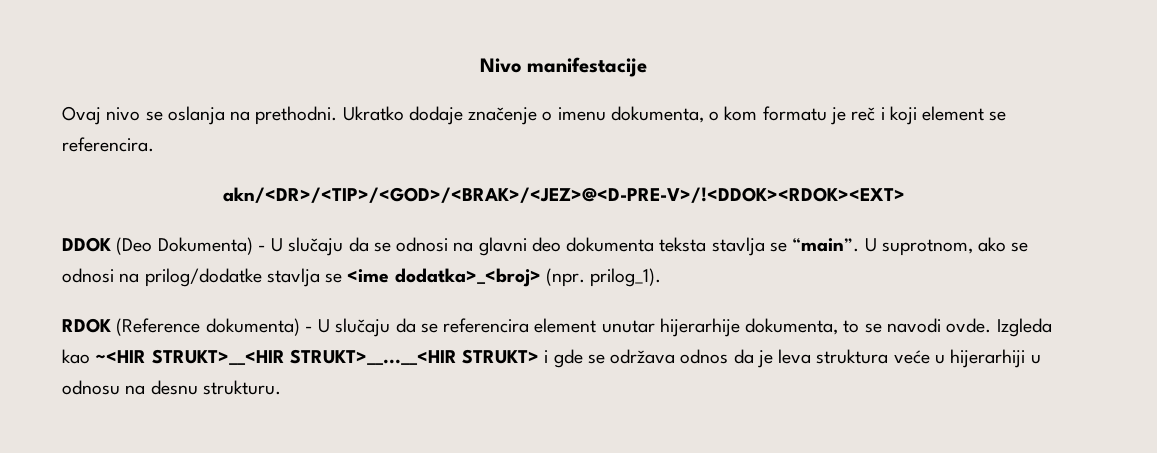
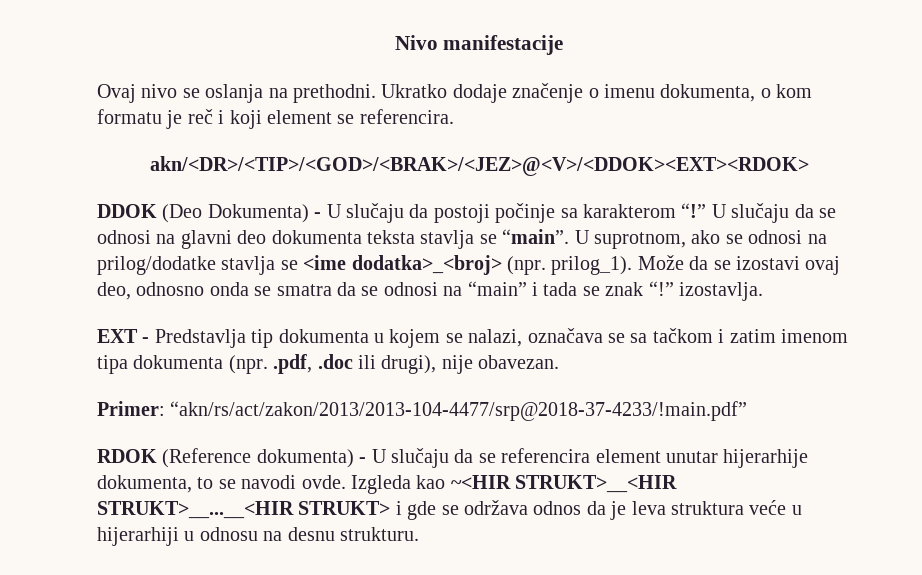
[222,187,905,203] akn/<DR>/<TIP>/<GOD>/<BRAK>/<JEZ>@<D-PRE-V>/!<DDOK><RDOK><EXT> -> [149,156,809,176] akn/<DR>/<TIP>/<GOD>/<BRAK>/<JEZ>@<V>/<DDOK><EXT><RDOK>
(369, 244) none -> [433,203,814,223] postoji počinje sa karakterom “!” U slučaju da
(662, 277) none -> [637,255,841,275] [97,281,763,301] [97,328,848,348] [97,354,560,374] [97,401,748,421] Može da se izostavi ovaj deo, odnosno onda se smatra da se odnosi na “main” i tada se znak “!” izostavlja. // EXT - Predstavlja tip dokumenta u kojem se nalazi, označava se sa tačkom i zatim imenom tipa dokumenta (npr. .pdf, .doc ili drugi), nije obavezan. // Primer: “akn/rs/act/zakon/2013/2013-104-4477/srp@2018-37-4233/!main.pdf”

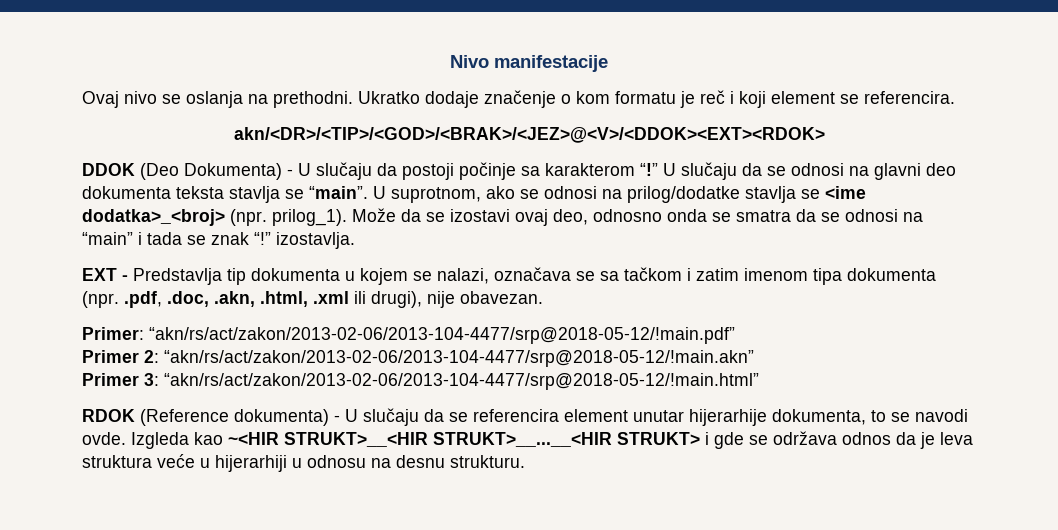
[603,84,771,102] imenu dokumenta, o -> (571, 99) none
[317,354,353,369] .doc -> [167,291,349,307] .doc, .akn, .html, .xml
[170,401,748,421] “akn/rs/act/zakon/2013/2013-104-4477/srp@2018-37-4233/!main.pdf” -> [149,327,735,344] [82,350,754,367] [82,373,759,390] “akn/rs/act/zakon/2013-02-06/2013-104-4477/srp@2018-05-12/!main.pdf” // Primer 2: “akn/rs/act/zakon/2013-02-06/2013-104-4477/srp@2018-05-12/!main.akn” // Primer 3: “akn/rs/act/zakon/2013-02-06/2013-104-4477/srp@2018-05-12/!main.html”

